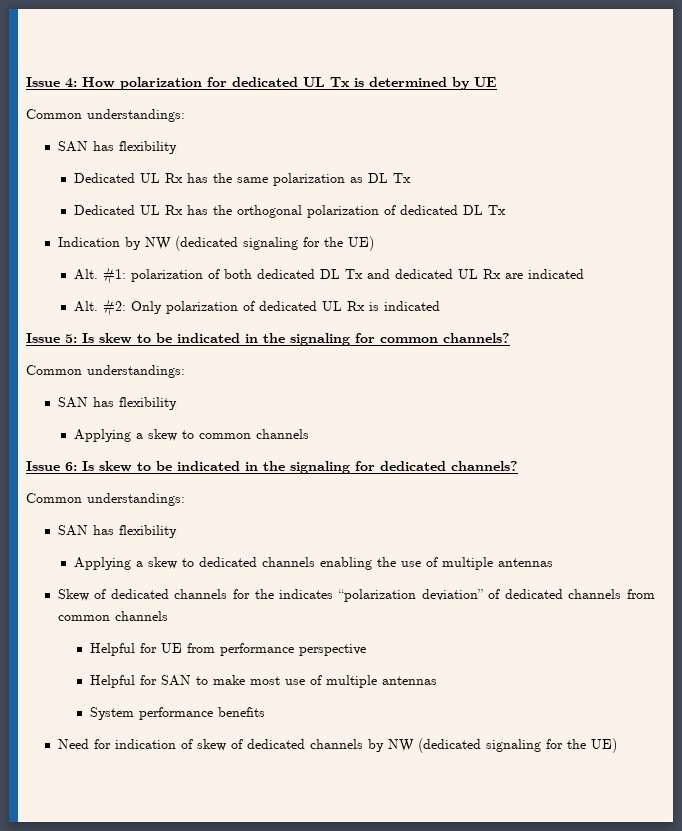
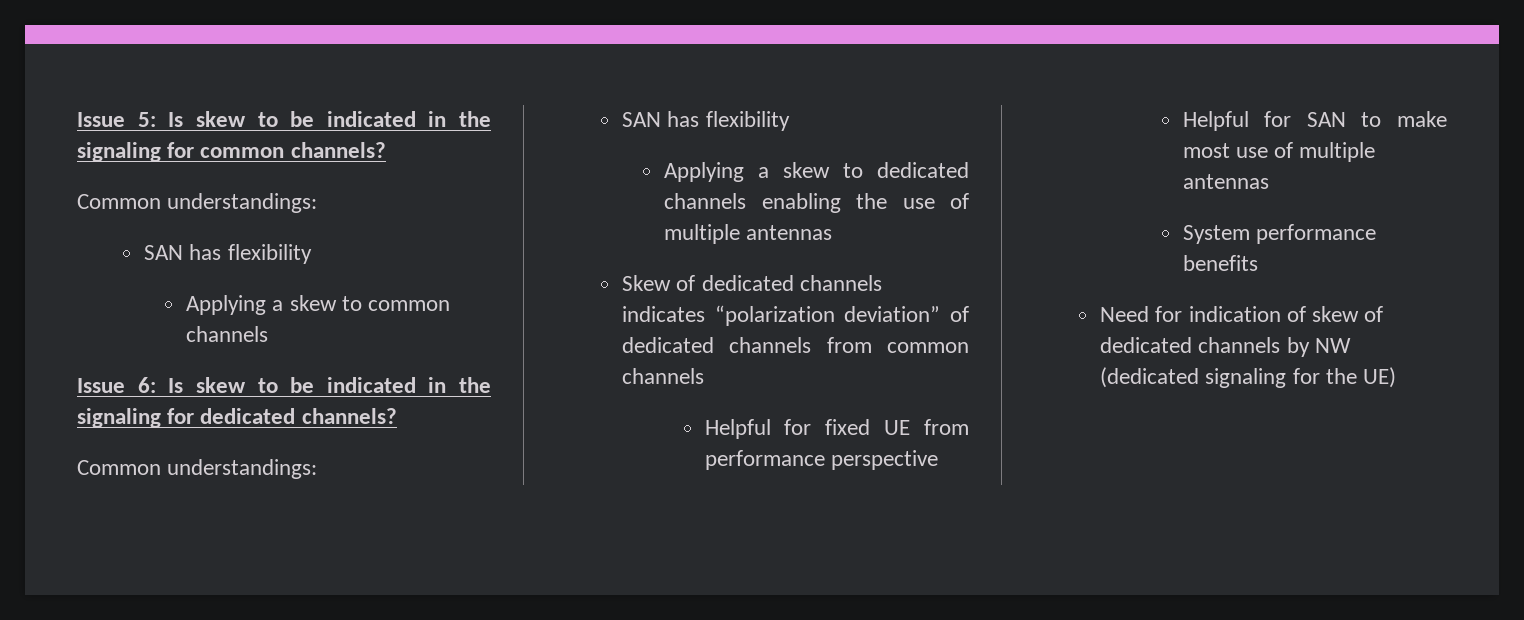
[26,77,497,90] [26,109,185,122] [57,141,177,154] [73,173,411,186] [73,205,506,218] [57,236,374,251] [73,267,584,285] [73,299,440,317] [26,333,60,343] Issue 4: How polarization for dedicated UL Tx is determined by UE // Common understandings: // SAN has flexibility // Dedicated UL Rx has the same polarization as DL Tx // Dedicated UL Rx has the orthogonal polarization of dedicated DL Tx // Indication by NW (dedicated signaling for the UE) // Alt. #1: polarization of both dedicated DL Tx and dedicated UL Rx are indicated // Alt. #2: Only polarization of dedicated UL Rx is indicated // Issue -> [77,112,125,127] Issue
[232,589,274,599] for the -> (882, 283) none
(157, 648) none -> [825,419,871,435] fixed

